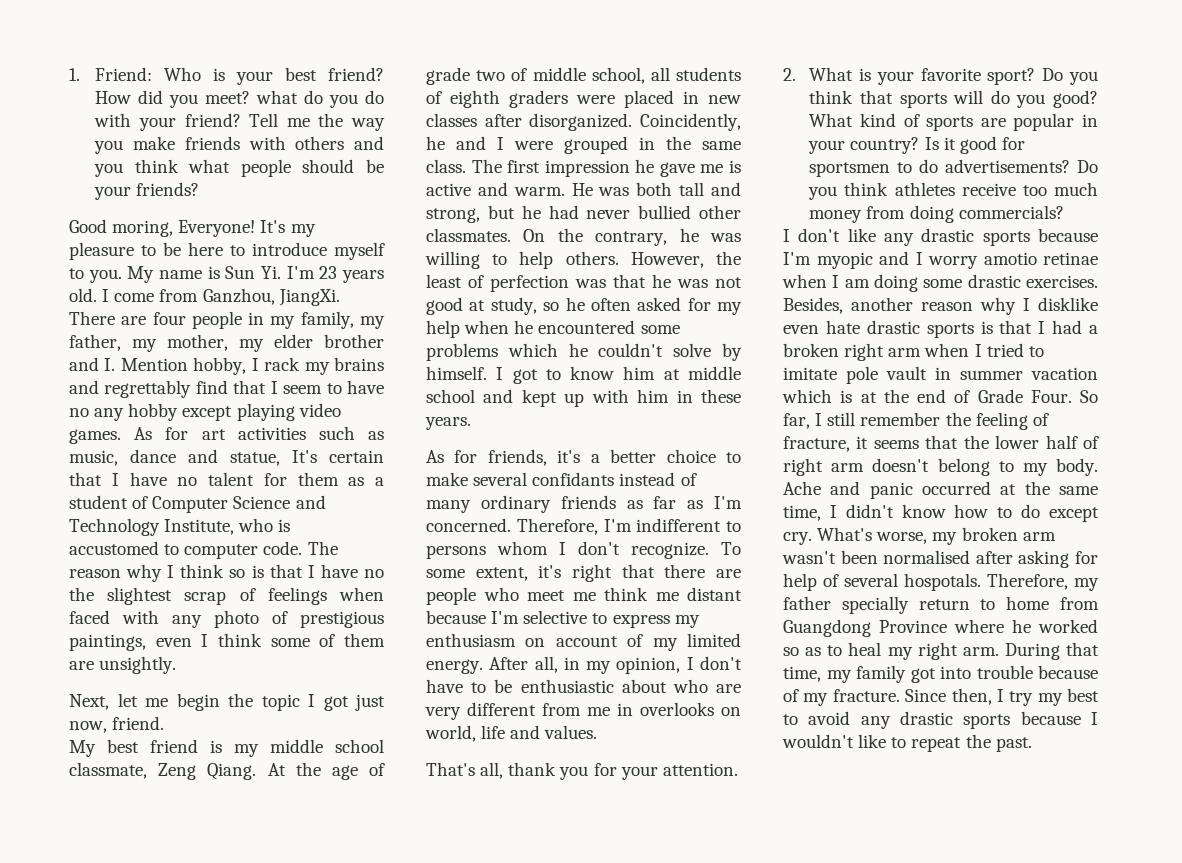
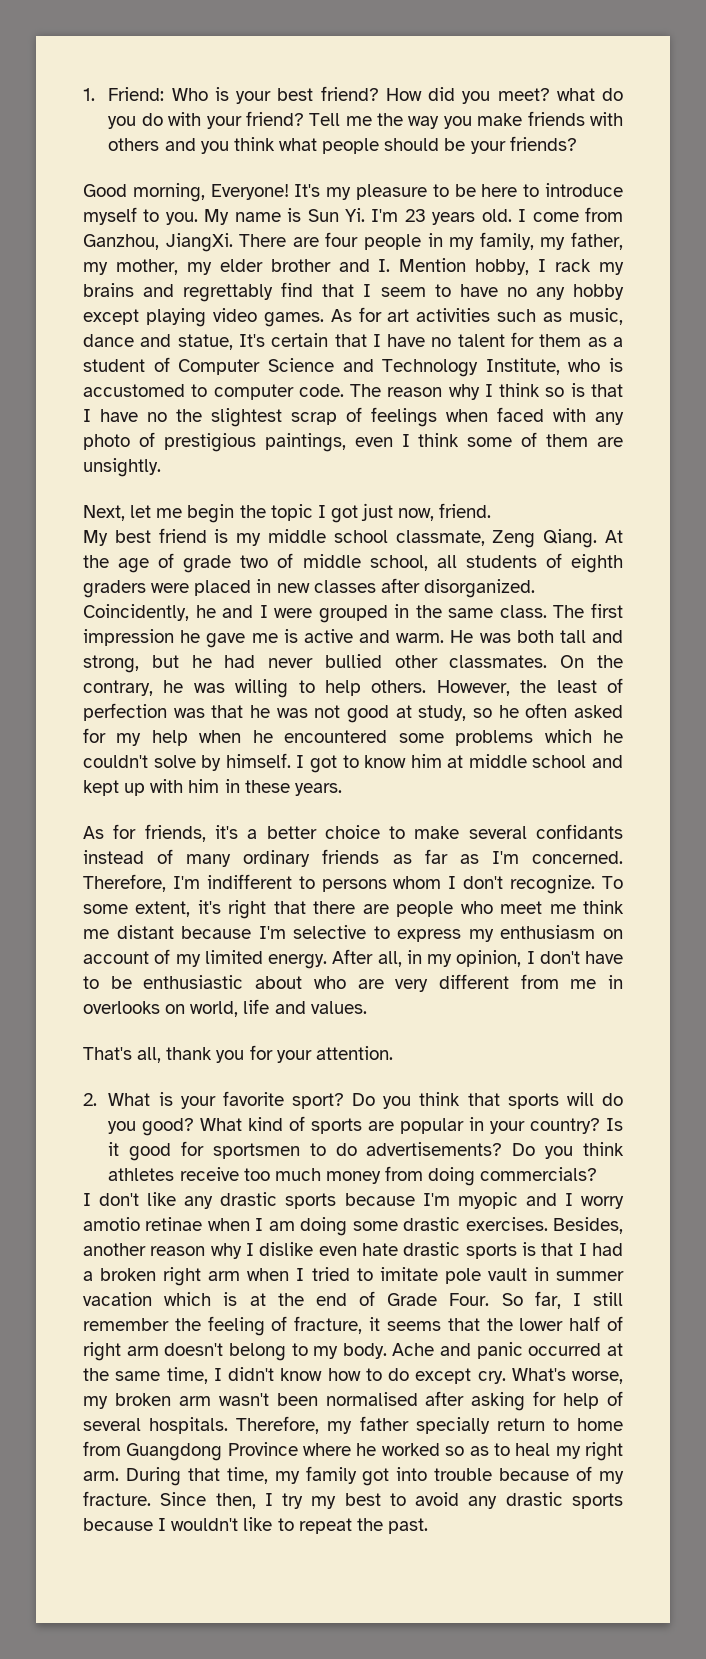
[112,220,174,237] moring, -> [132,183,205,202] morning,
[1038,297,1098,311] disklike -> [259,1242,314,1256] dislike
[904,573,981,591] hospotals. -> [149,1417,229,1434] hospitals.

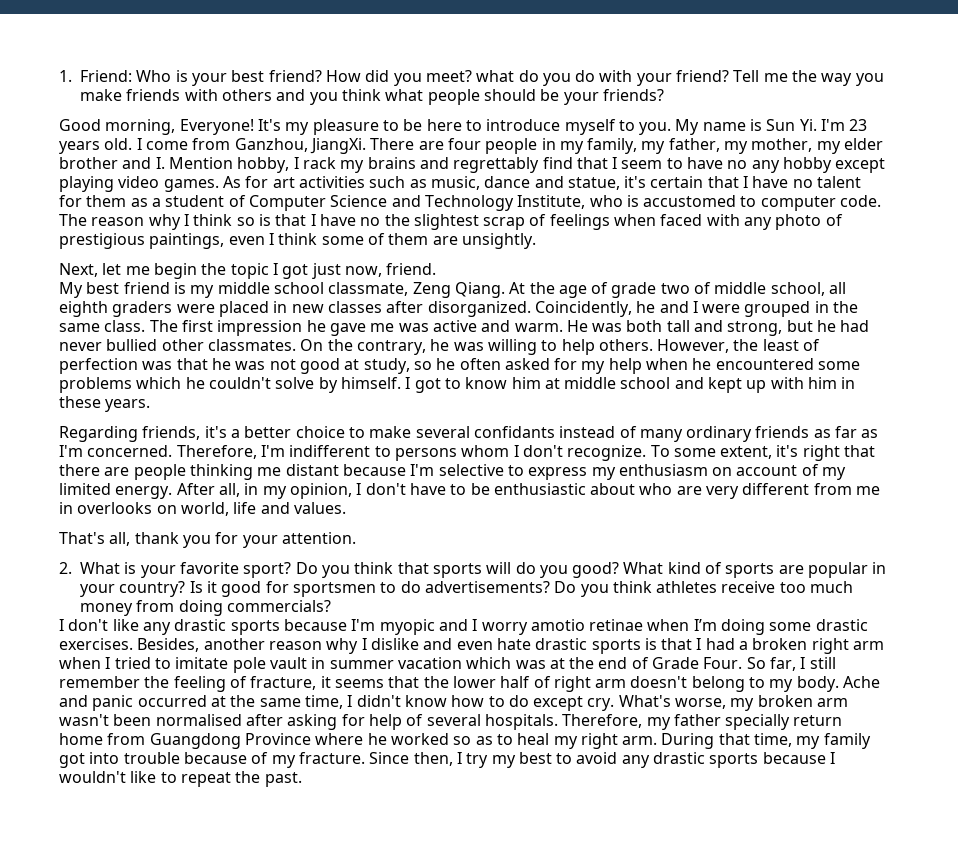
[238,334,265,347] It's -> [624,176,647,188] it's
[465,553,562,568] students of -> (847, 288) none
[283,629,298,643] is -> [398,323,429,332] was
[83,824,137,839] As for -> [59,426,138,442] Regarding
[460,900,624,914] who meet me think -> [189,464,253,480] thinking
[255,1218,295,1231] I am -> [693,619,717,631] I’m
(314, 1249) none -> [423,638,453,650] and
[223,1292,238,1306] is -> [515,660,546,669] was
[552,1418,569,1431] to -> (843, 720) none

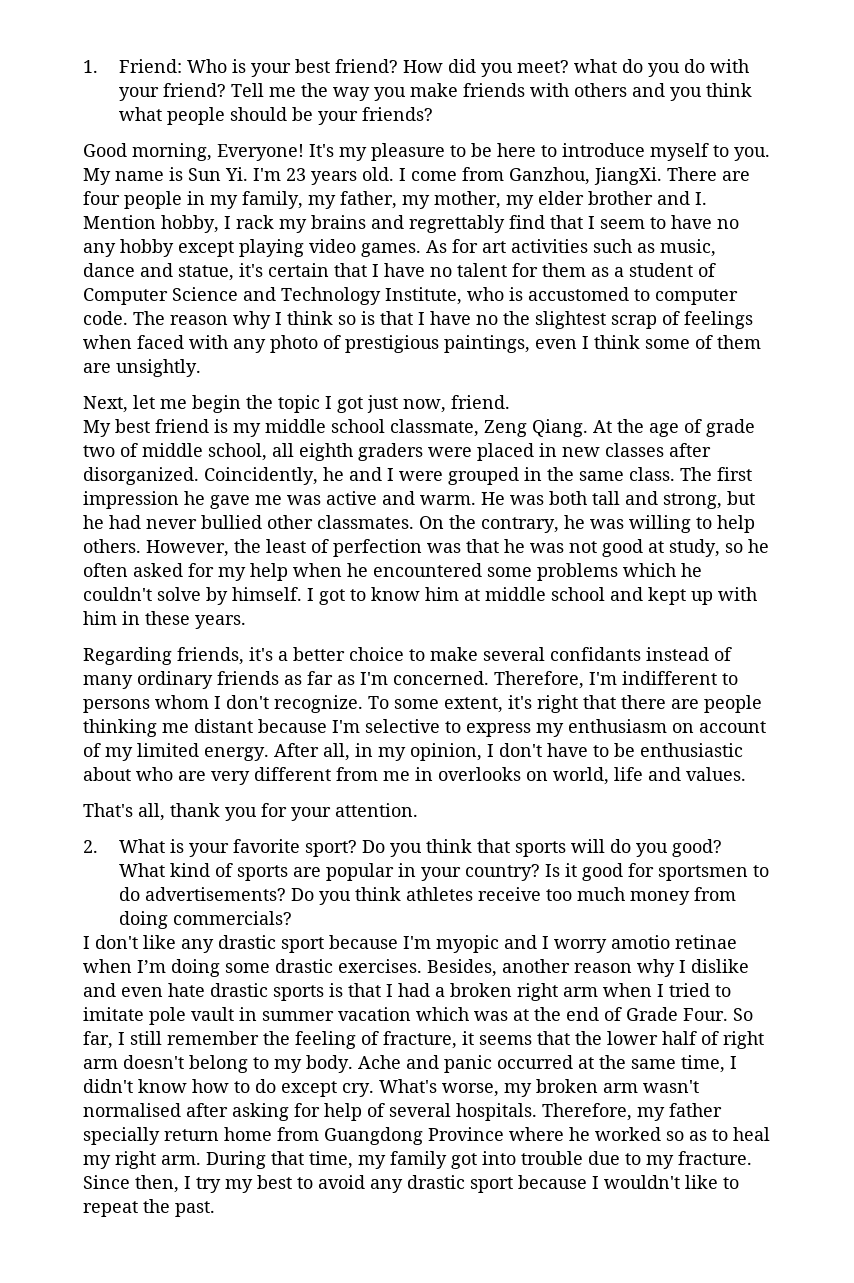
[230,620,280,635] sports -> [281,937,324,953] sport
[113,714,152,726] been -> (699, 1086) none
[183,752,269,764] because of -> [588,1151,641,1165] due to
[709,753,759,768] sports -> [470,1177,513,1193] sport

